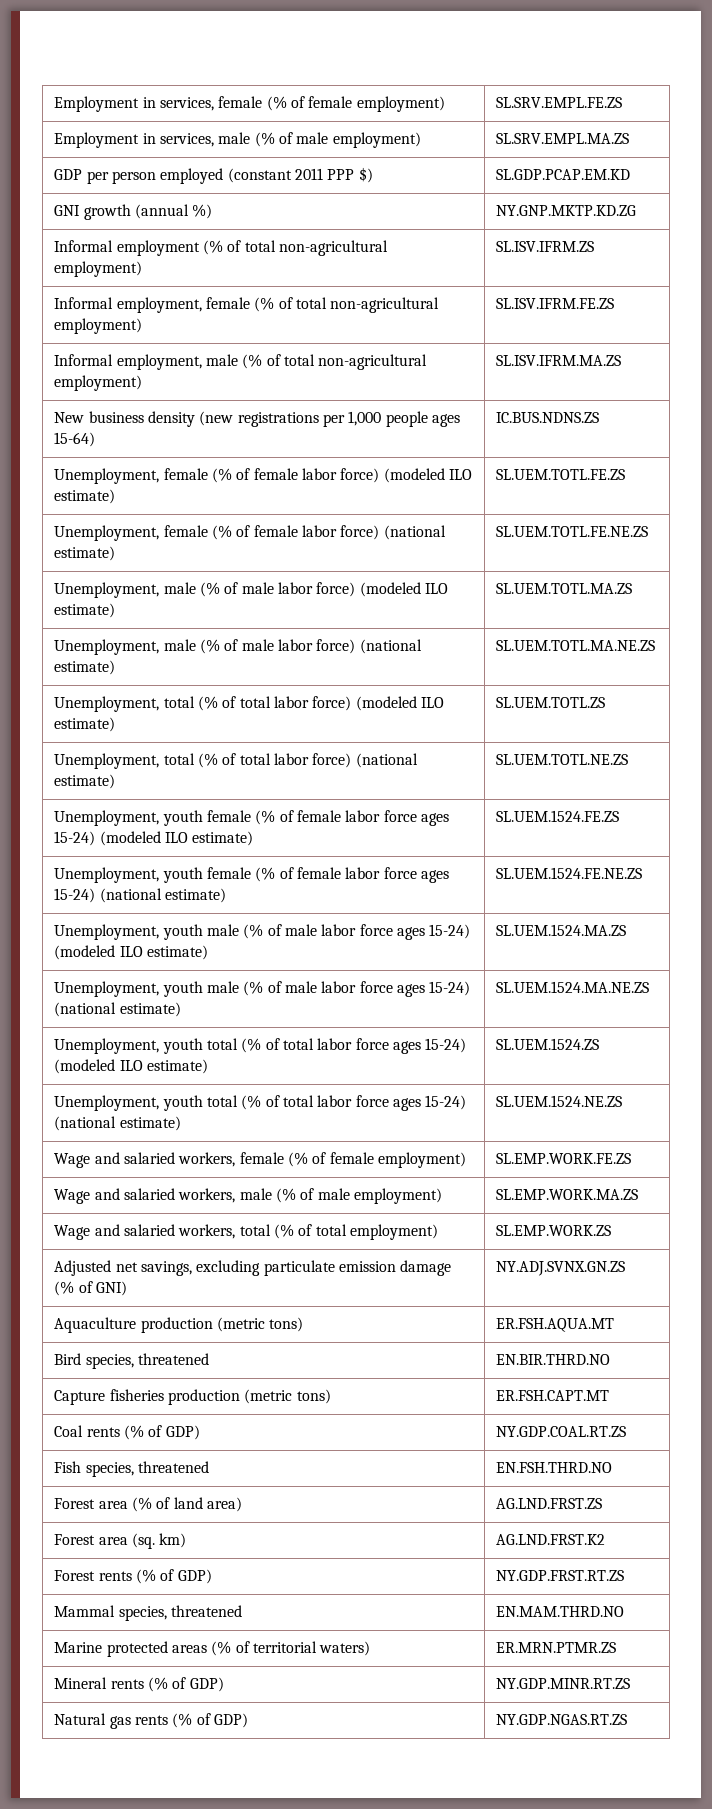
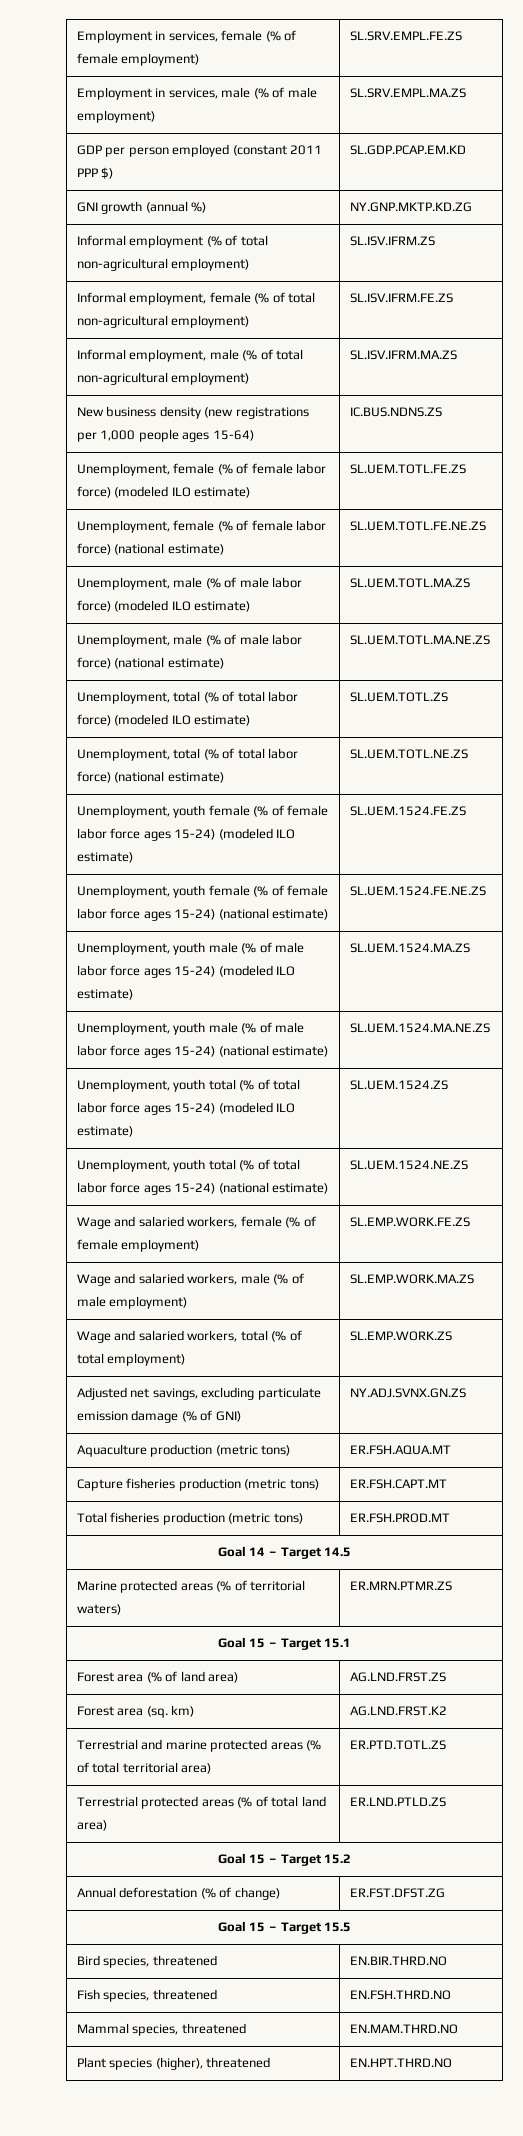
[54,1353,210,1369] [496,1354,611,1365] // Bird species, threatened | EN.BIR.THRD.NO -> (451, 1450) none
[54,1425,200,1440] [496,1426,627,1437] [54,1461,210,1477] [496,1462,613,1473] Coal rents (% of GDP) | NY.GDP.COAL.RT.ZS // Fish species, threatened | EN.FSH.THRD.NO -> [76,1512,303,1525] [349,1513,450,1523] [217,1546,352,1559] [76,1580,306,1593] [76,1604,121,1615] [349,1581,452,1591] [217,1637,352,1650] Total fisheries production (metric tons) | ER.FSH.PROD.MT // Goal 14 – Target 14.5 // Marine protected areas (% of territorial waters) | ER.MRN.PTMR.ZS // Goal 15 – Target 15.1
[54,1569,212,1584] [496,1570,625,1581] [54,1605,243,1621] [496,1606,625,1617] [54,1641,371,1657] [496,1642,617,1653] [54,1677,224,1692] [496,1678,631,1689] [54,1713,249,1729] [496,1714,628,1725] Forest rents (% of GDP) | NY.GDP.FRST.RT.ZS // Mammal species, threatened | EN.MAM.THRD.NO // Marine protected areas (% of territorial waters) | ER.MRN.PTMR.ZS // Mineral rents (% of GDP) | NY.GDP.MINR.RT.ZS // Natural gas rents (% of GDP) | NY.GDP.NGAS.RT.ZS -> [76,1739,322,1752] [76,1762,212,1774] [349,1740,446,1750] [76,1796,326,1809] [76,1820,107,1831] [349,1797,446,1807] [217,1853,352,1866] [76,1887,280,1900] [349,1888,445,1898] [217,1921,352,1934] [76,1955,217,1968] [349,1956,447,1966] [76,1989,217,2002] [349,1990,451,2000] [76,2023,246,2036] [349,2024,458,2034] [76,2057,271,2070] [349,2058,452,2068] Terrestrial and marine protected areas (% of total territorial area) | ER.PTD.TOTL.ZS // Terrestrial protected areas (% of total land area) | ER.LND.PTLD.ZS // Goal 15 – Target 15.2 // Annual deforestation (% of change) | ER.FST.DFST.ZG // Goal 15 – Target 15.5 // Bird species, threatened | EN.BIR.THRD.NO // Fish species, threatened | EN.FSH.THRD.NO // Mammal species, threatened | EN.MAM.THRD.NO // Plant species (higher), threatened | EN.HPT.THRD.NO

